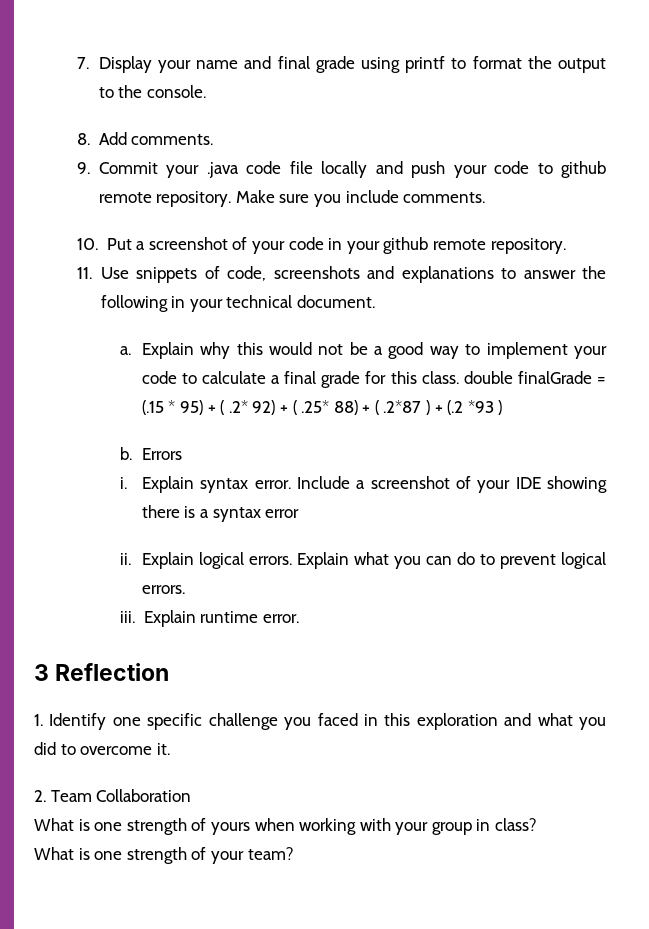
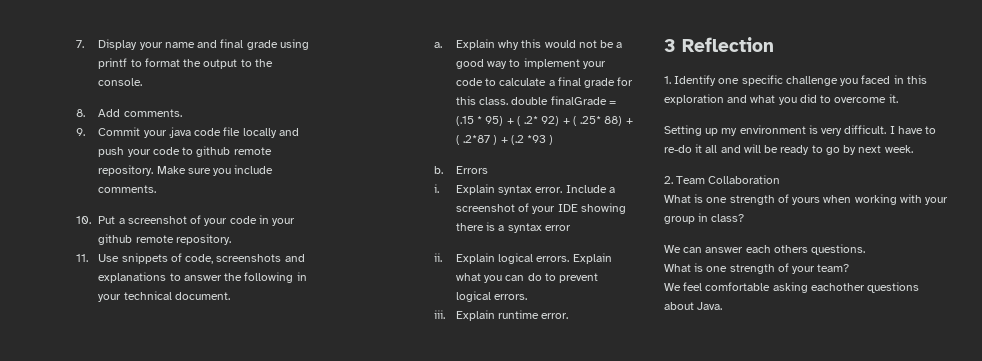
(170, 749) none -> [664,125,937,136] [664,144,913,155] // Setting up my environment is very difficult. I have to re-do it all and will be ready to go by next week.
(538, 824) none -> [664,244,866,255] // We can answer each others questions.
(294, 853) none -> [664,282,920,293] [664,302,723,310] // We feel comfortable asking eachother questions about Java.

